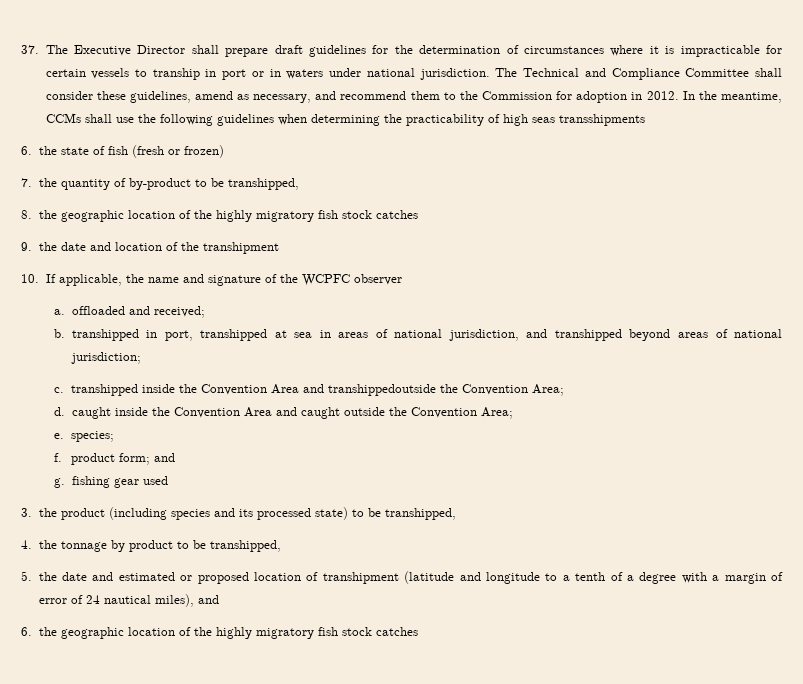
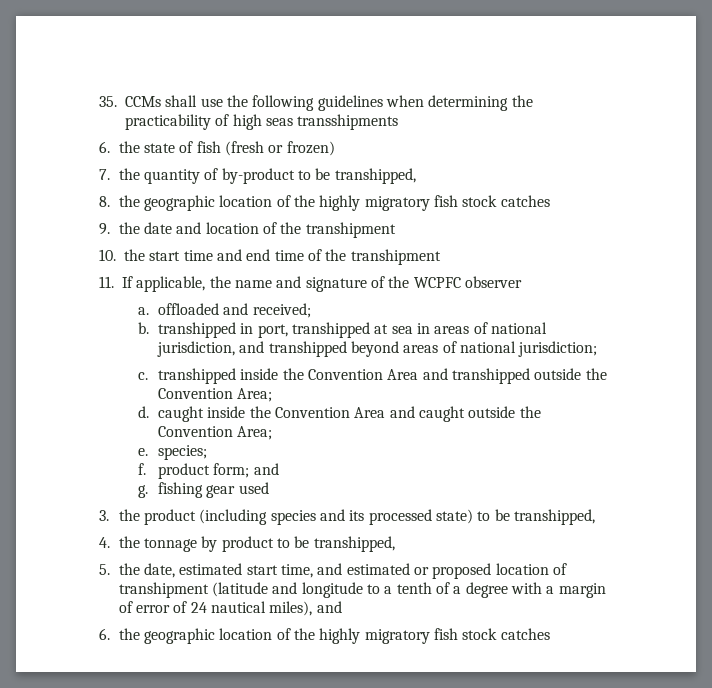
[21,45,782,57] [45,68,783,80] [45,91,783,103] 37. The Executive Director shall prepare draft guidelines for the determination of circumstances where it is impracticable for certain vessels to tranship in port or in waters under national jurisdiction. The Technical and Compliance Committee shall consider these guidelines, amend as necessary, and recommend them to the Commission for adoption in 2012. In the meantime, -> [99,96,117,107] 35.
(39, 278) none -> [124,249,441,265] [99,276,114,288] the start time and end time of the transhipment // 11.
[328,384,437,396] transhippedoutside -> [451,368,582,384] transhipped outside
[61,572,87,581] date -> [143,563,313,578] date, estimated start time,

